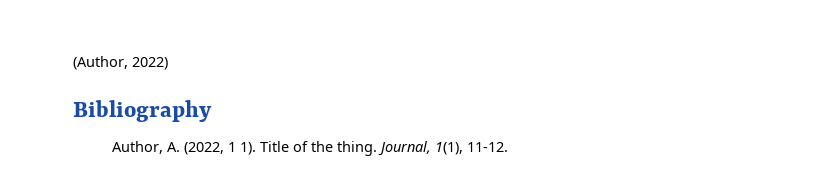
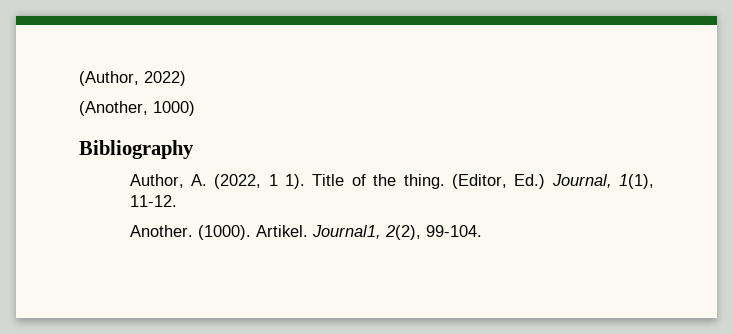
(168, 63) none -> [79,101,195,116] // (Another, 1000)
(377, 148) none -> [451,174,546,189] (Editor, Ed.)
(508, 147) none -> [129,225,482,240] // Another. (1000). Artikel. Journal1, 2(2), 99-104.

